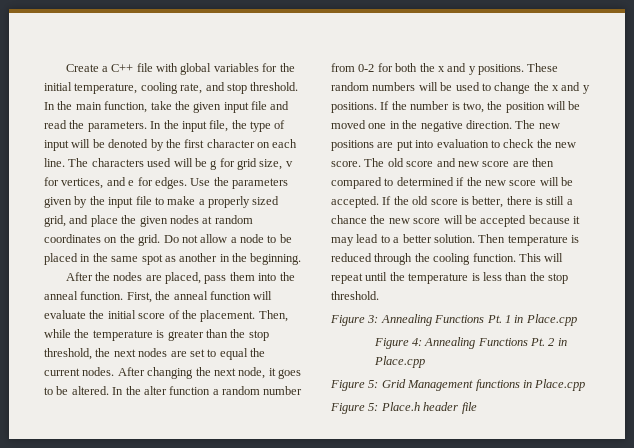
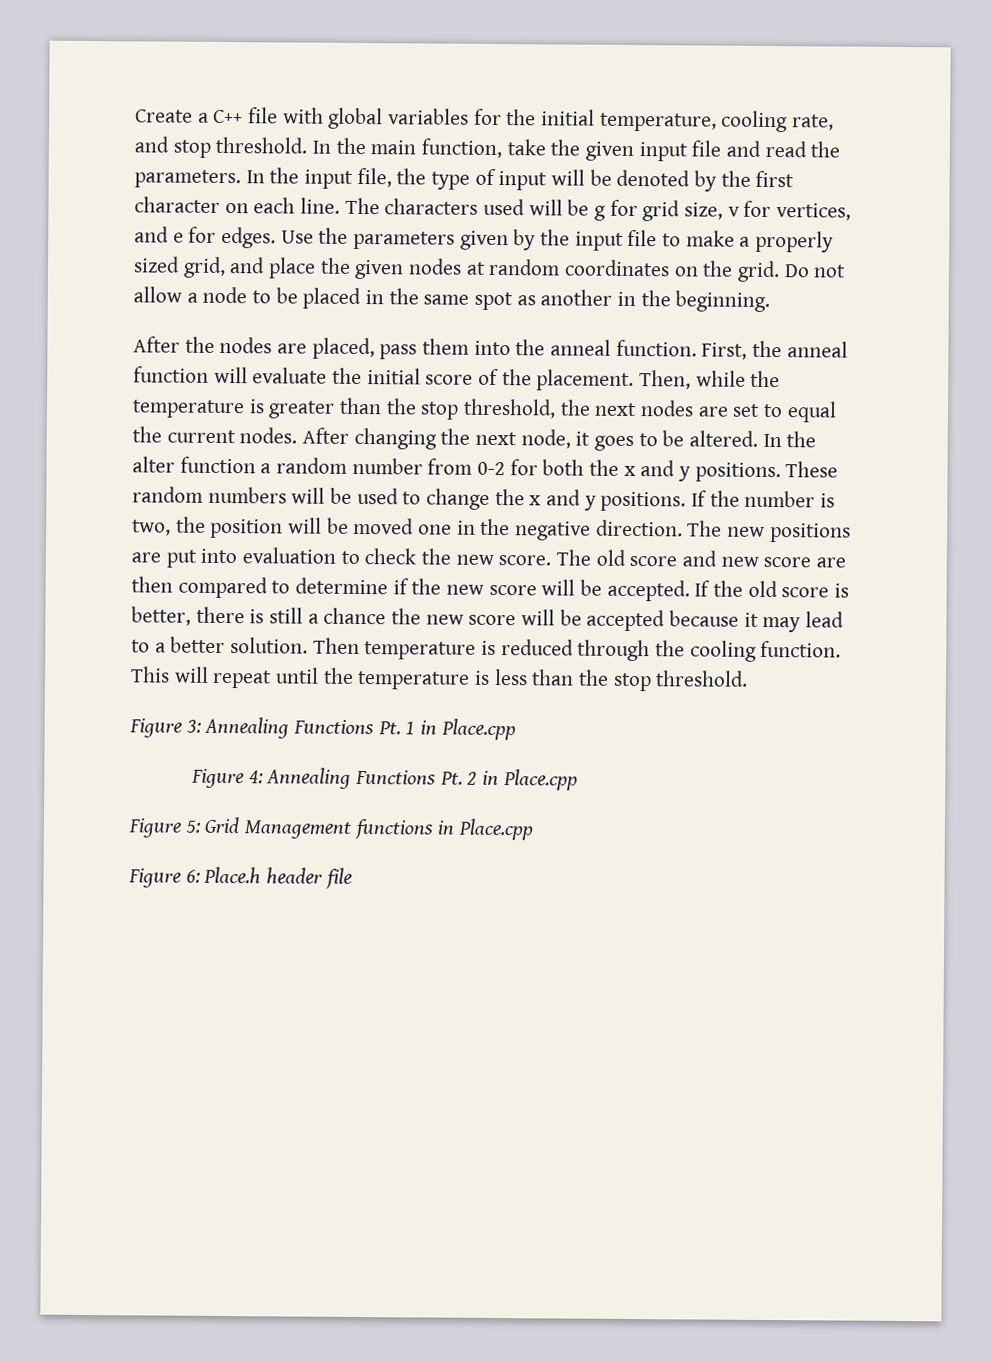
[396,177,454,186] determined -> [295,577,389,595] determine
[368,403,379,411] 5: -> [185,869,201,883] 6:

